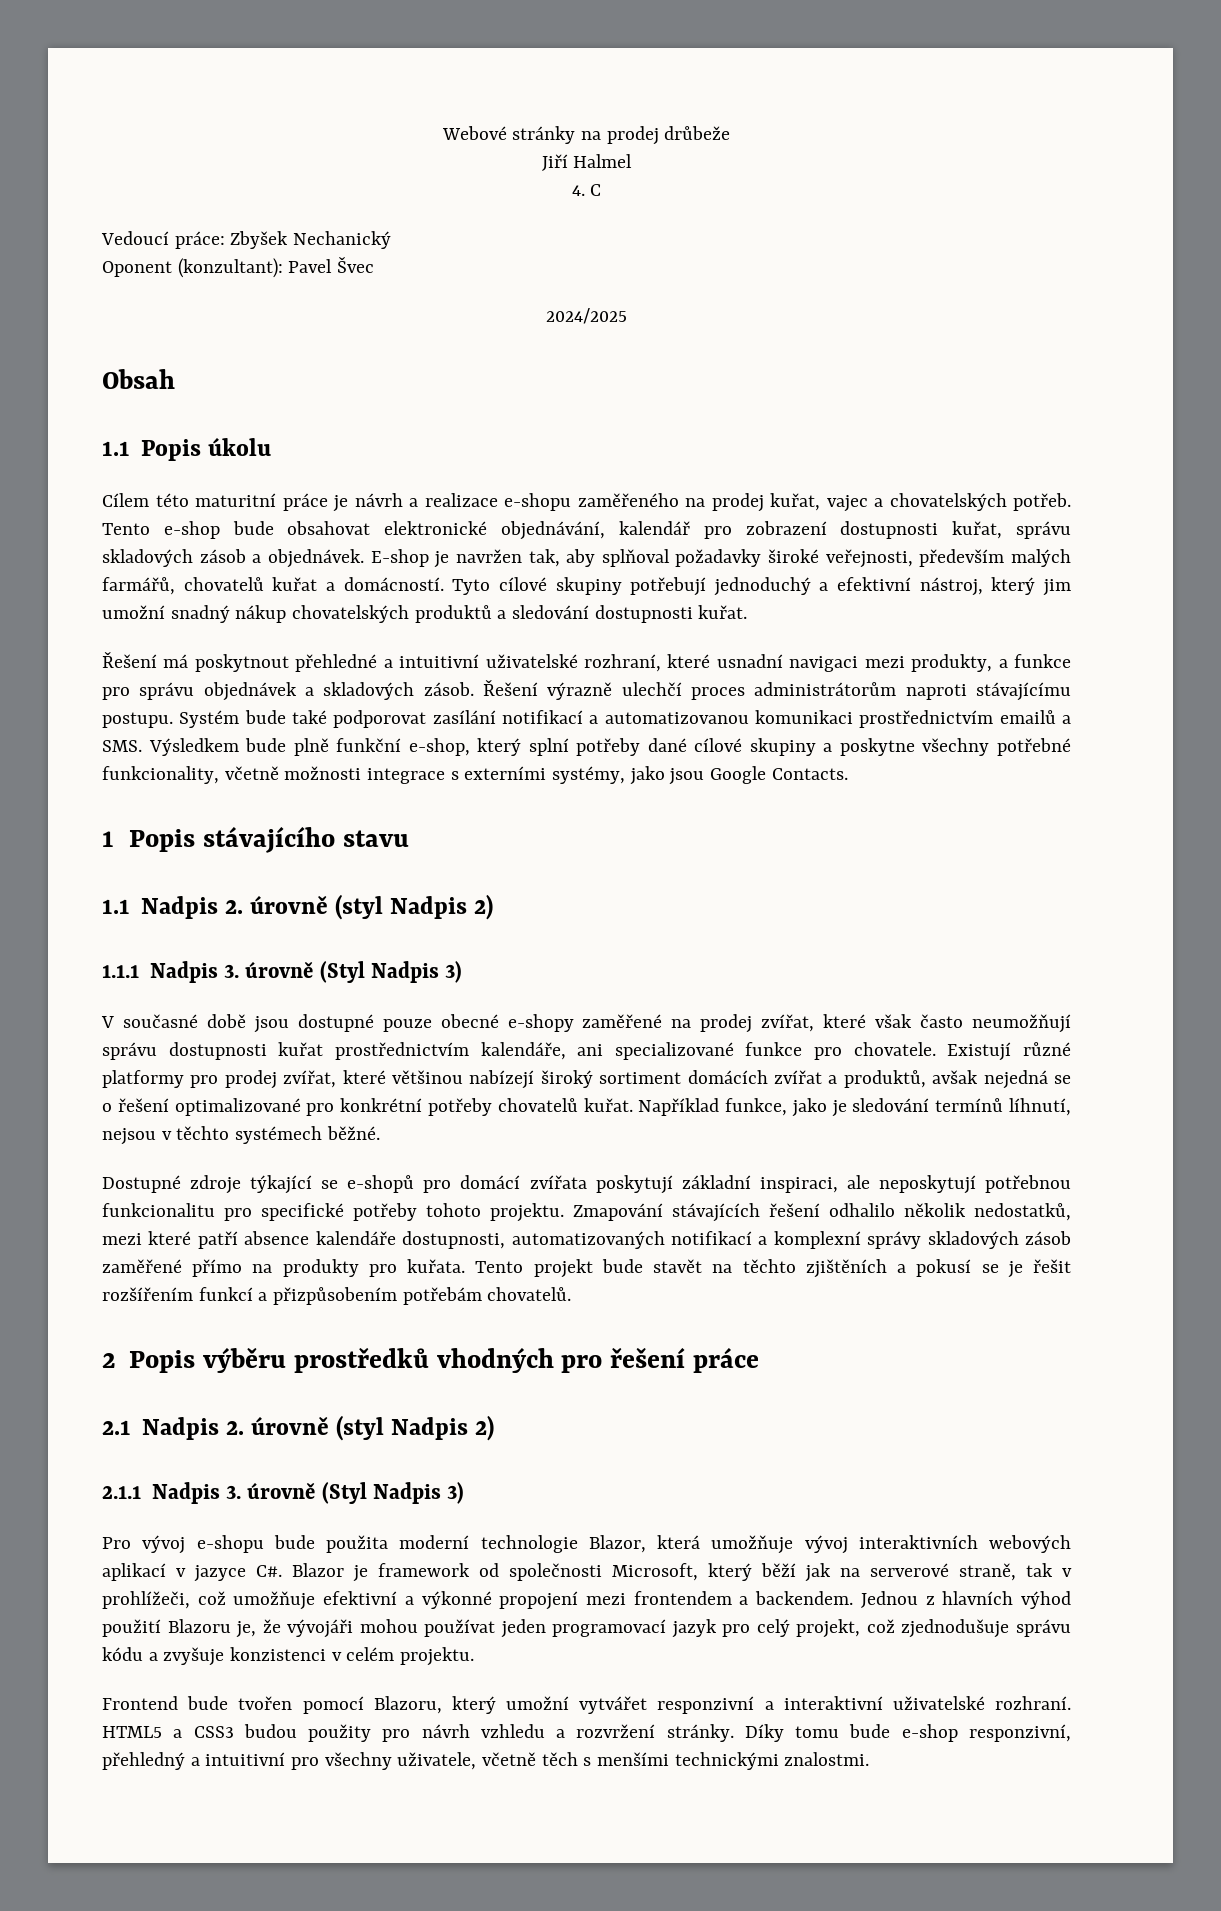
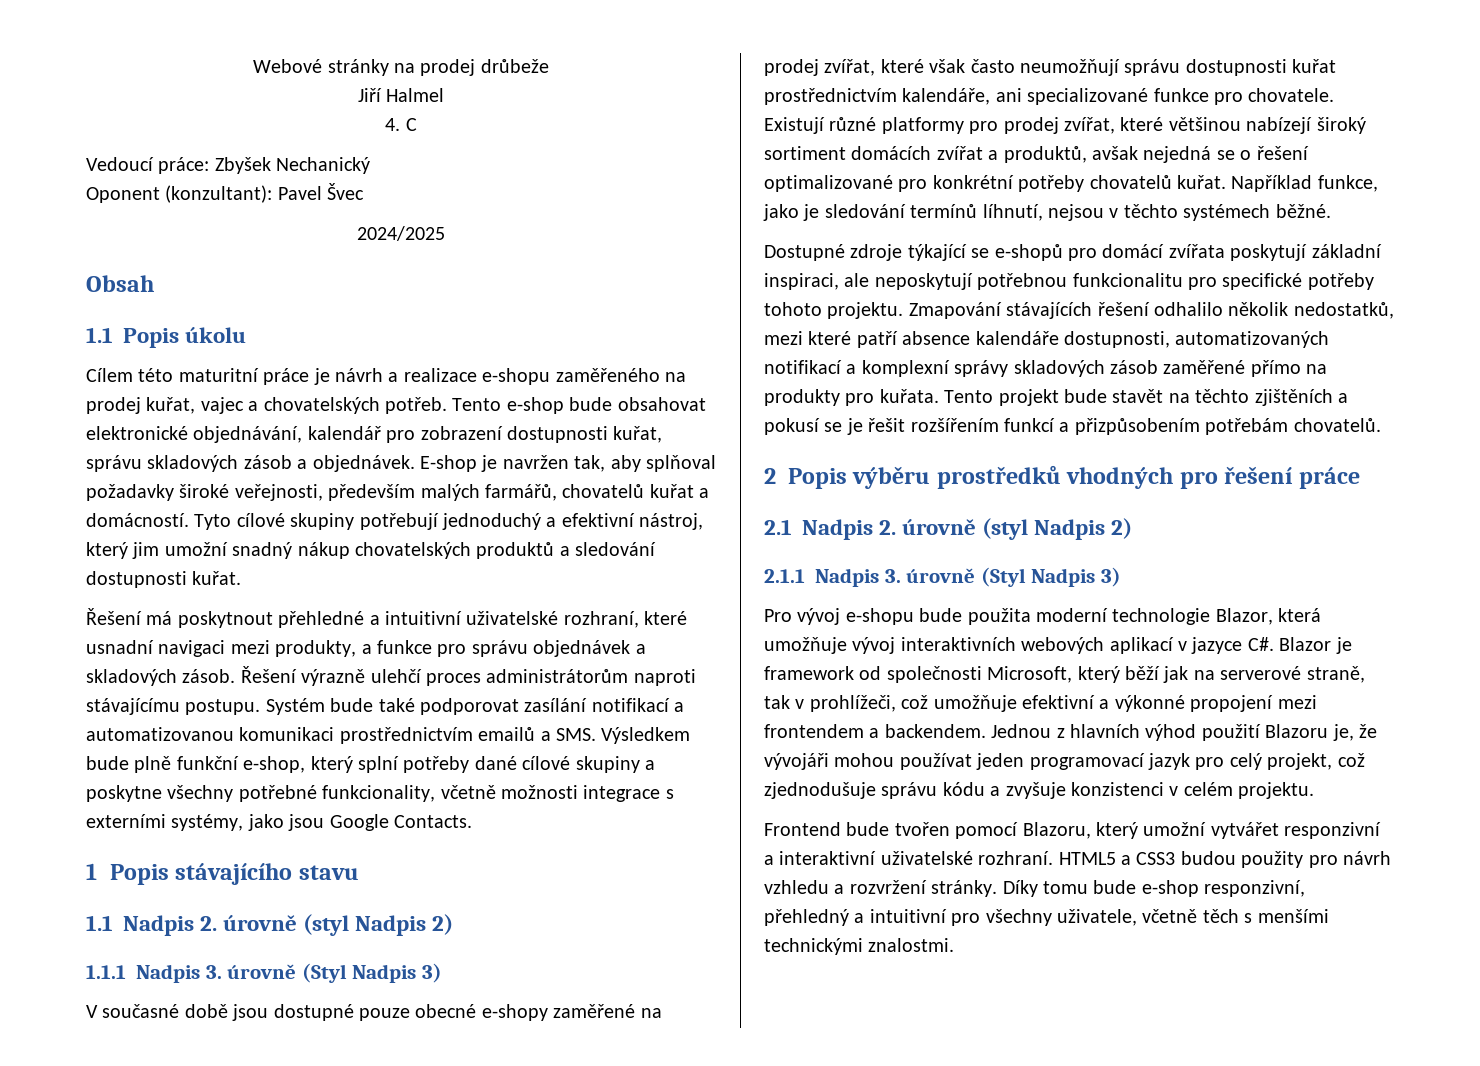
[621,682,682,696] ulechčí -> [370,669,422,683] ulehčí

